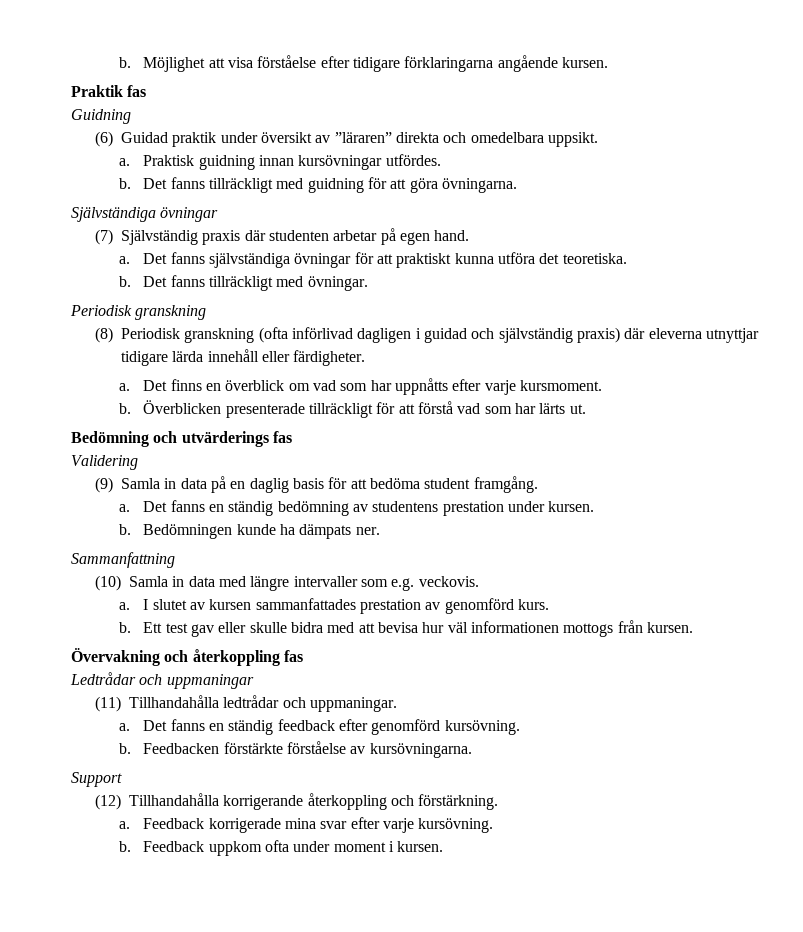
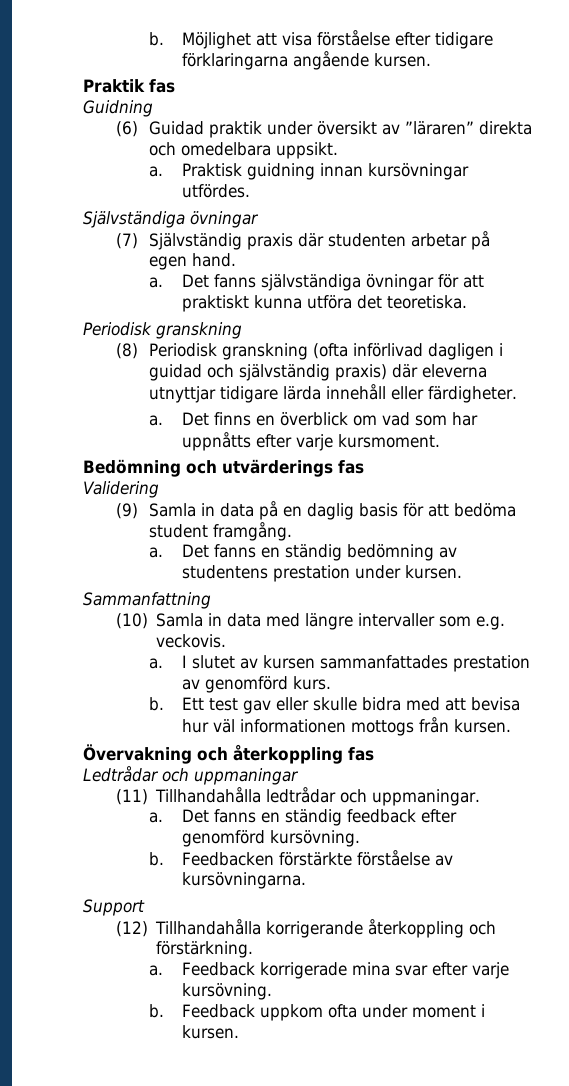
[119,177,518,193] // b. Det fanns tillräckligt med guidning för att göra övningarna. -> (250, 191) none
[119,275,368,291] // b. Det fanns tillräckligt med övningar. -> (467, 302) none
[119,400,586,418] // b. Överblicken presenterade tillräckligt för att förstå vad som har lärts ut. -> (440, 441) none
[119,524,380,539] // b. Bedömningen kunde ha dämpats ner. -> (462, 572) none

